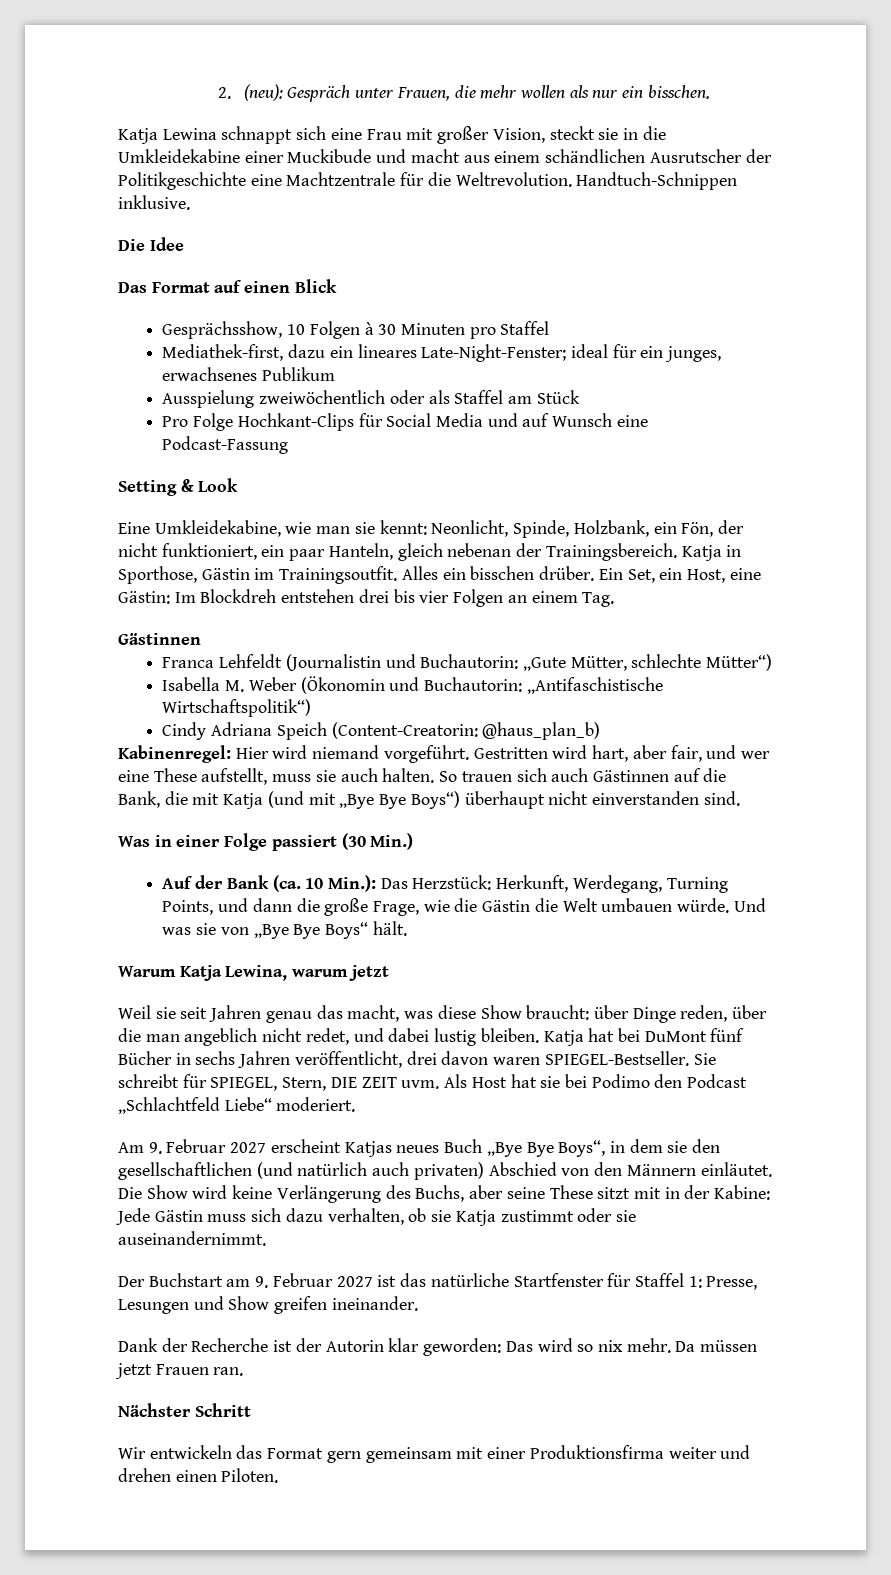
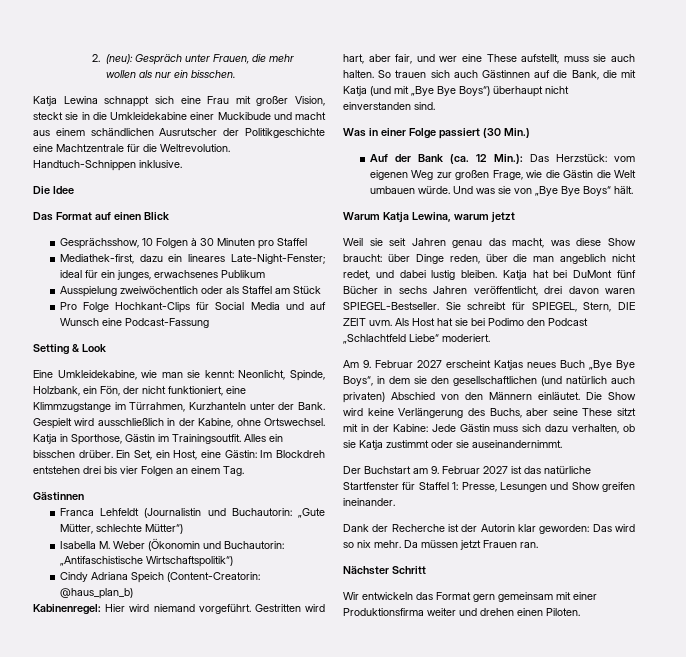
[261,543,677,561] ein paar Hanteln, gleich nebenan der Trainingsbereich. -> [226,386,246,394] [33,402,325,412] [33,418,325,429] eine Klimmzugstange im Türrahmen, Kurzhanteln unter der Bank. Gespielt wird ausschließlich in der Kabine, ohne Ortswechsel.
[305,878,324,889] 10 -> [476,154,488,162] 12
[496,875,728,893] [162,898,369,916] Herkunft, Werdegang, Turning Points, und dann die große -> [614,156,635,162] [369,170,490,180] vom eigenen Weg zur großen

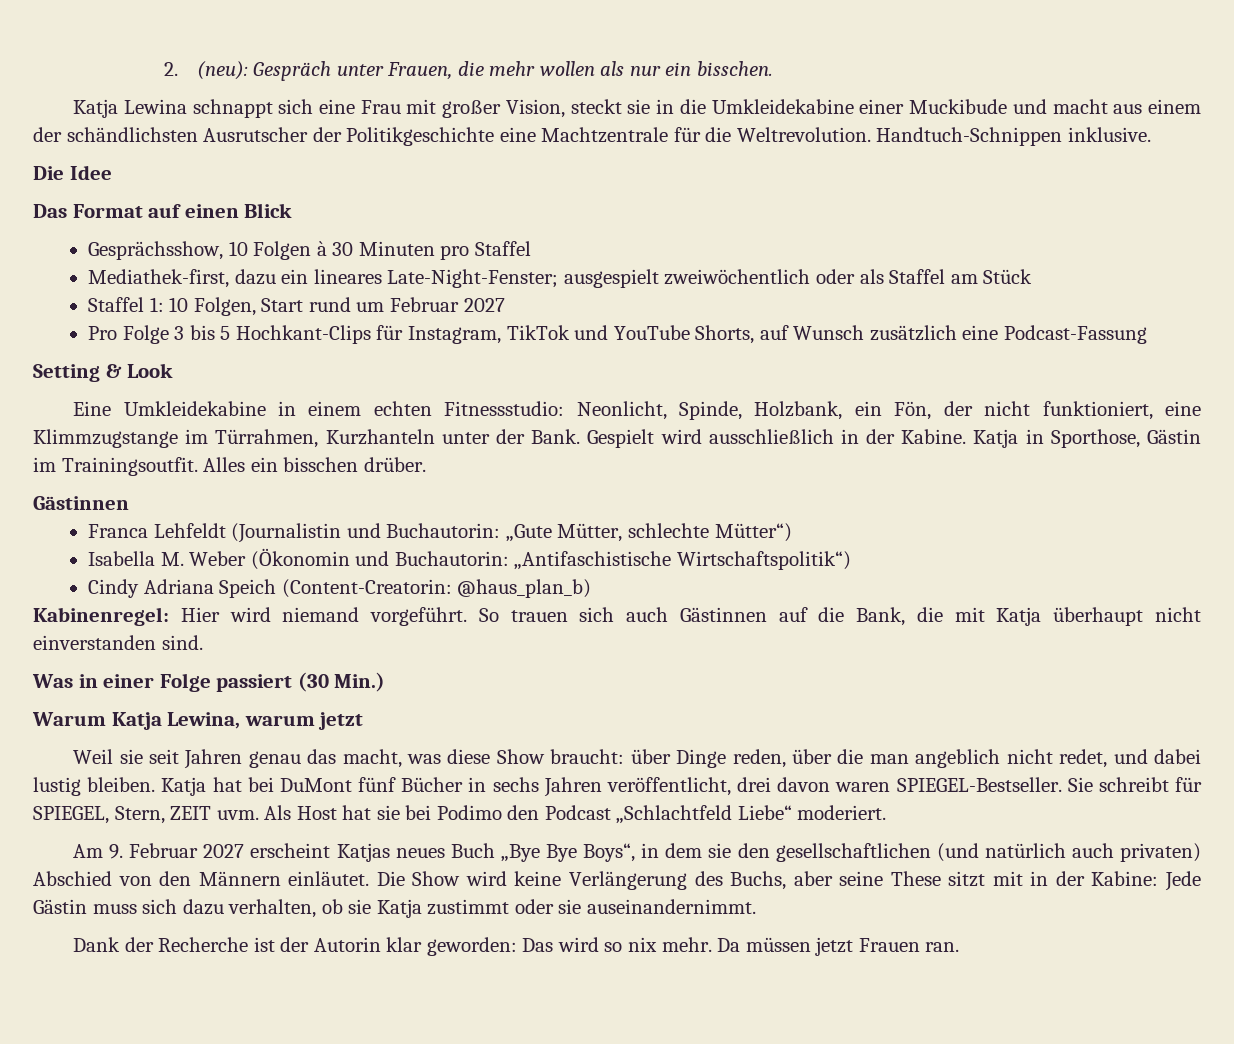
[90,128,154,136] schändlichen -> [33,127,198,142] der schändlichsten
[59,270,265,280] [59,286,117,297] ideal für ein junges, erwachsenes Publikum // Ausspielung -> [563,269,659,288] ausgespielt
[59,302,304,313] Pro Folge Hochkant-Clips für Social Media und -> [88,297,505,316] [88,325,755,344] Staffel 1: 10 Folgen, Start rund um Februar 2027 // Pro Folge 3 bis 5 Hochkant-Clips für Instagram, TikTok und YouTube Shorts,
(99, 322) none -> [869,325,957,341] zusätzlich
[57,370,234,380] Umkleidekabine, wie man sie kennt: -> [123,401,565,416] Umkleidekabine in einem echten Fitnessstudio:
[198,418,325,428] Kabine, ohne Ortswechsel. -> [901,429,967,444] Kabine.
[116,450,325,460] [33,466,244,476] Ein Set, ein Host, eine Gästin: Im Blockdreh entstehen drei bis vier Folgen an einem Tag. -> (426, 464) none
[254,604,325,612] [343,54,635,64] [343,70,374,78] Gestritten wird hart, aber fair, und wer eine These aufstellt, muss sie auch halten. -> (468, 616) none
[370,86,490,96] (und mit „Bye Bye Boys“) -> (1042, 616) none
[369,154,635,164] [369,170,636,180] [369,186,633,196] // Auf der Bank (ca. 12 Min.): Das Herzstück: vom eigenen Weg zur großen Frage, wie die Gästin die Welt umbauen würde. Und was sie von „Bye Bye Boys“ hält. -> (386, 682) none
[618,302,635,310] DIE -> (165, 815) none
[343,466,591,474] [343,482,635,492] [343,498,395,506] // Der Buchstart am 9. Februar 2027 ist das natürliche Startfenster für Staffel 1: Presse, Lesungen und Show greifen ineinander. -> (756, 906) none
[343,566,426,575] [343,592,597,602] [343,608,580,616] // Nächster Schritt // Wir entwickeln das Format gern gemeinsam mit einer Produktionsfirma weiter und drehen einen Piloten. -> (960, 947) none

